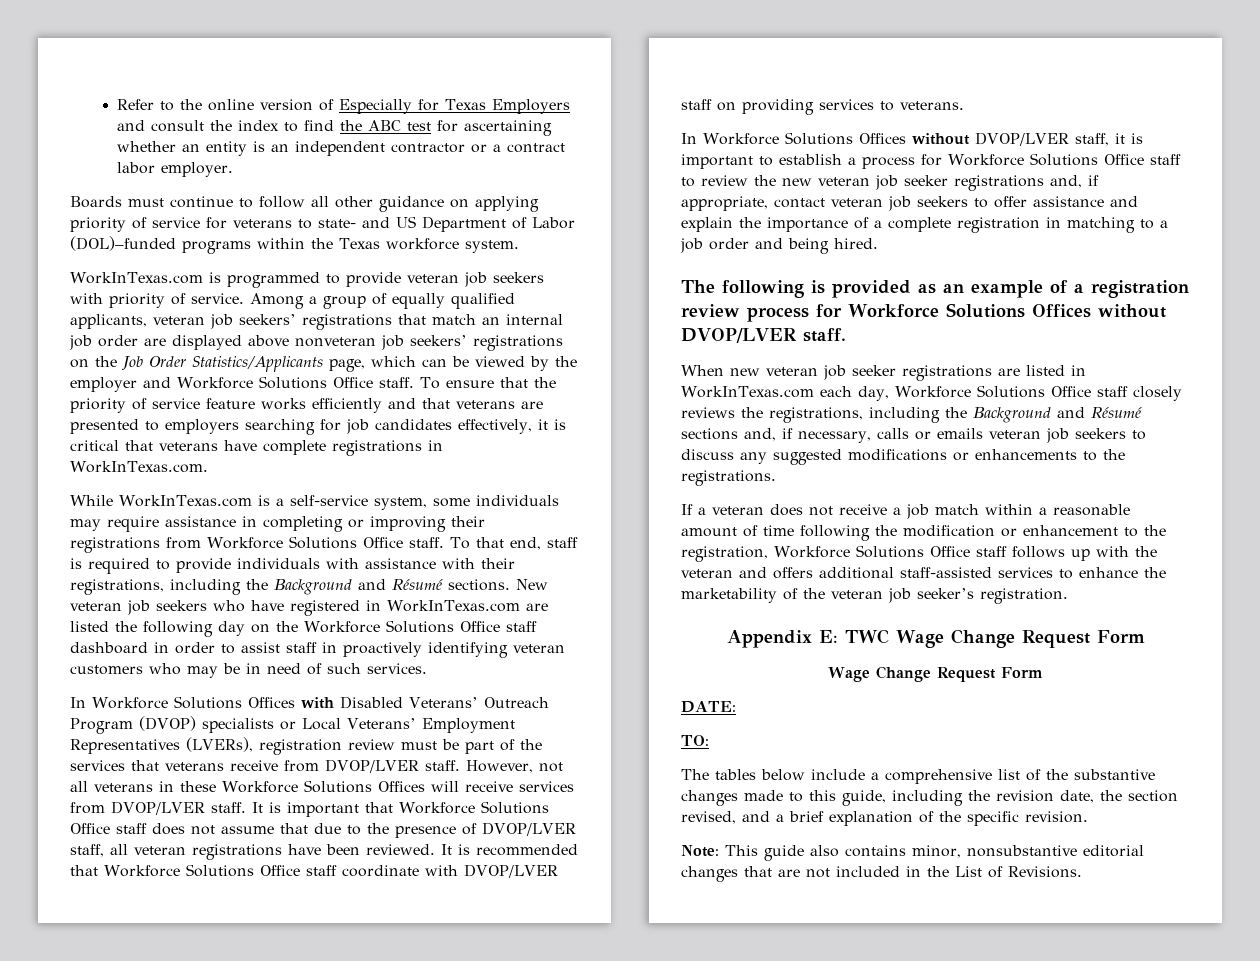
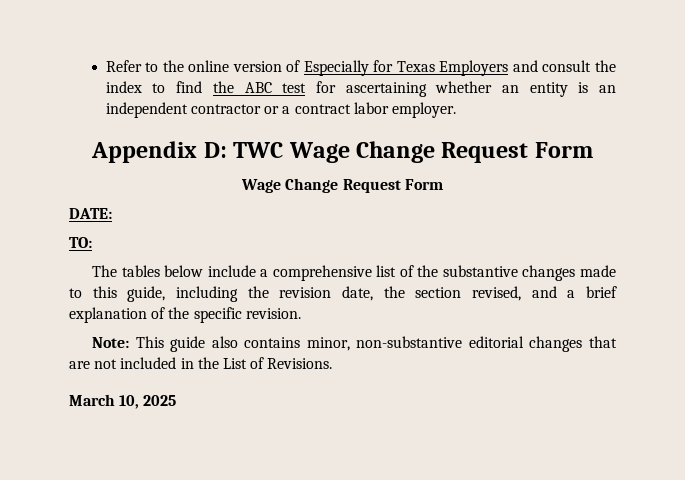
[70,196,539,212] [70,216,575,232] [70,236,519,254] [70,272,544,288] [70,293,515,309] [70,314,563,330] [69,335,563,351] [70,356,577,372] [70,376,556,392] [70,398,543,413] [70,419,566,435] [70,440,443,456] [70,461,208,473] [70,495,559,510] [70,516,485,532] [70,536,578,553] [70,558,515,574] [70,579,548,595] [70,600,548,616] [70,620,537,637] [70,642,565,658] [70,663,427,678] [70,696,549,709] [70,716,515,734] [70,737,542,755] [70,759,563,773] [70,780,574,793] [70,801,549,817] [70,822,576,838] [70,844,578,860] [70,864,558,878] [681,99,964,115] [681,132,1143,146] [681,153,1181,169] [681,175,1099,191] [681,196,1138,211] [681,217,1168,233] [680,238,878,254] [681,280,1189,298] [681,303,1166,322] [681,328,846,343] [681,365,1086,381] [681,385,1182,401] [681,407,1142,423] [681,428,1146,443] [681,449,1125,465] [681,470,776,486] [681,504,1130,519] [681,525,1166,541] [681,545,1157,562] [681,567,1166,579] [681,588,1068,604] // Boards must continue to follow all other guidance on applying priority of service for veterans to state- and US Department of Labor (DOL)–funded programs within the Texas workforce system. // WorkInTexas.com is programmed to provide veteran job seekers with priority of service. Among a group of equally qualified applicants, veteran job seekers’ registrations that match an internal job order are displayed above nonveteran job seekers’ registrations on the Job Order Statistics/Applicants page, which can be viewed by the employer and Workforce Solutions Office staff. To ensure that the priority of service feature works efficiently and that veterans are presented to employers searching for job candidates effectively, it is critical that veterans have complete registrations in WorkInTexas.com. // While WorkInTexas.com is a self-service system, some individuals may require assistance in completing or improving their registrations from Workforce Solutions Office staff. To that end, staff is required to provide individuals with assistance with their registrations, including the Background and Résumé sections. New veteran job seekers who have registered in WorkInTexas.com are listed the following day on the Workforce Solutions Office staff dashboard in order to assist staff in proactively identifying veteran customers who may be in need of such services. // In Workforce Solutions Offices with Disabled Veterans’ Outreach Program (DVOP) specialists or Local Veterans’ Employment Representatives (LVERs), registration review must be part of the services that veterans receive from DVOP/LVER staff. However, not all veterans in these Workforce Solutions Offices will receive services from DVOP/LVER staff. It is important that Workforce Solutions Office staff does not assume that due to the presence of DVOP/LVER staff, all veteran registrations have been reviewed. It is recommended that Workforce Solutions Office staff coordinate with DVOP/LVER staff on providing services to veterans. // In Workforce Solutions Offices without DVOP/LVER staff, it is important to establish a process for Workforce Solutions Office staff to review the new veteran job seeker registrations and, if appropriate, contact veteran job seekers to offer assistance and explain the importance of a complete registration in matching to a job order and being hired. // The following is provided as an example of a registration review process for Workforce Solutions Offices without DVOP/LVER staff. // When new veteran job seeker registrations are listed in WorkInTexas.com each day, Workforce Solutions Office staff closely reviews the registrations, including the Background and Résumé sections and, if necessary, calls or emails veteran job seekers to discuss any suggested modifications or enhancements to the registrations. // If a veteran does not receive a job match within a reasonable amount of time following the modification or enhancement to the registration, Workforce Solutions Office staff follows up with the veteran and offers additional staff-assisted services to enhance the marketability of the veteran job seeker’s registration. -> (456, 110) none
[818,630,838,643] E: -> [203,142,227,158] D:
[967,845,1077,857] nonsubstantive -> [356,336,463,348] non-substantive
(1082, 872) none -> [69,394,177,409] // March 10, 2025

